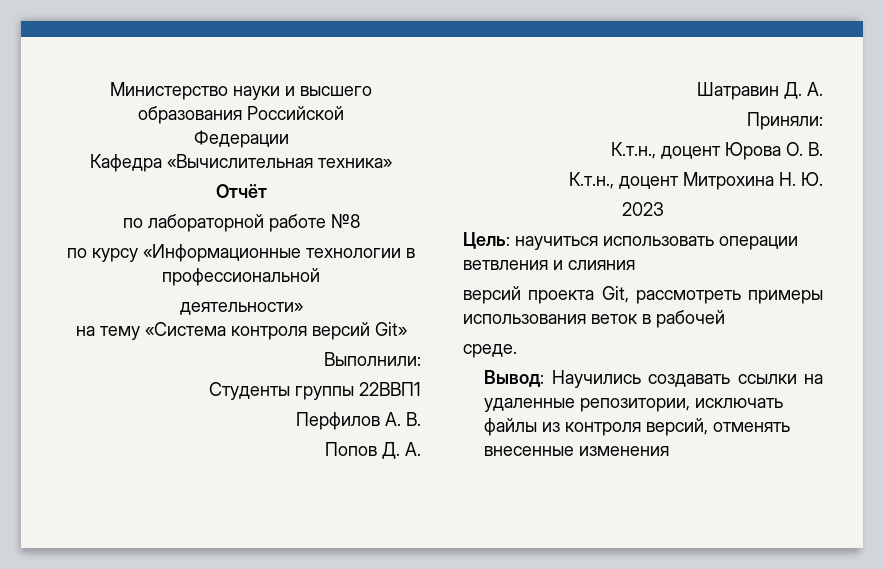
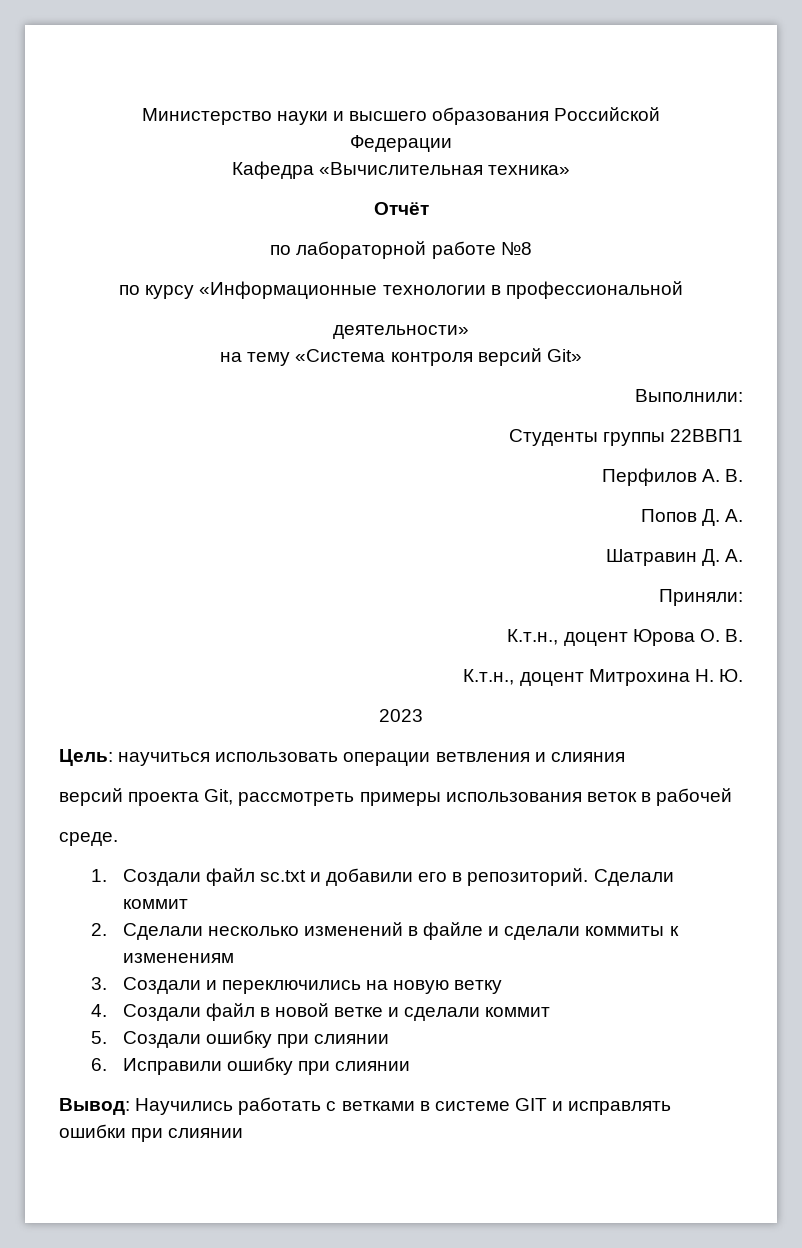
[484,370,823,388] [484,398,784,412] [484,418,791,436] [484,446,670,456] Вывод: Научились создавать ссылки на удаленные репозитории, исключать файлы из контроля версий, отменять внесенные изменения -> [90,868,674,886] [122,899,188,909] [90,922,679,940] [122,953,234,963] [90,977,503,994] [90,1003,551,1021] [90,1030,389,1048] [90,1057,410,1075] [59,1097,672,1115] [59,1124,244,1142] 1. Создали файл sc.txt и добавили его в репозиторий. Сделали коммит // 2. Сделали несколько изменений в файле и сделали коммиты к изменениям // 3. Создали и переключились на новую ветку // 4. Создали файл в новой ветке и сделали коммит // 5. Создали ошибку при слиянии // 6. Исправили ошибку при слиянии // Вывод: Научились работать с ветками в системе GIT и исправлять ошибки при слиянии

